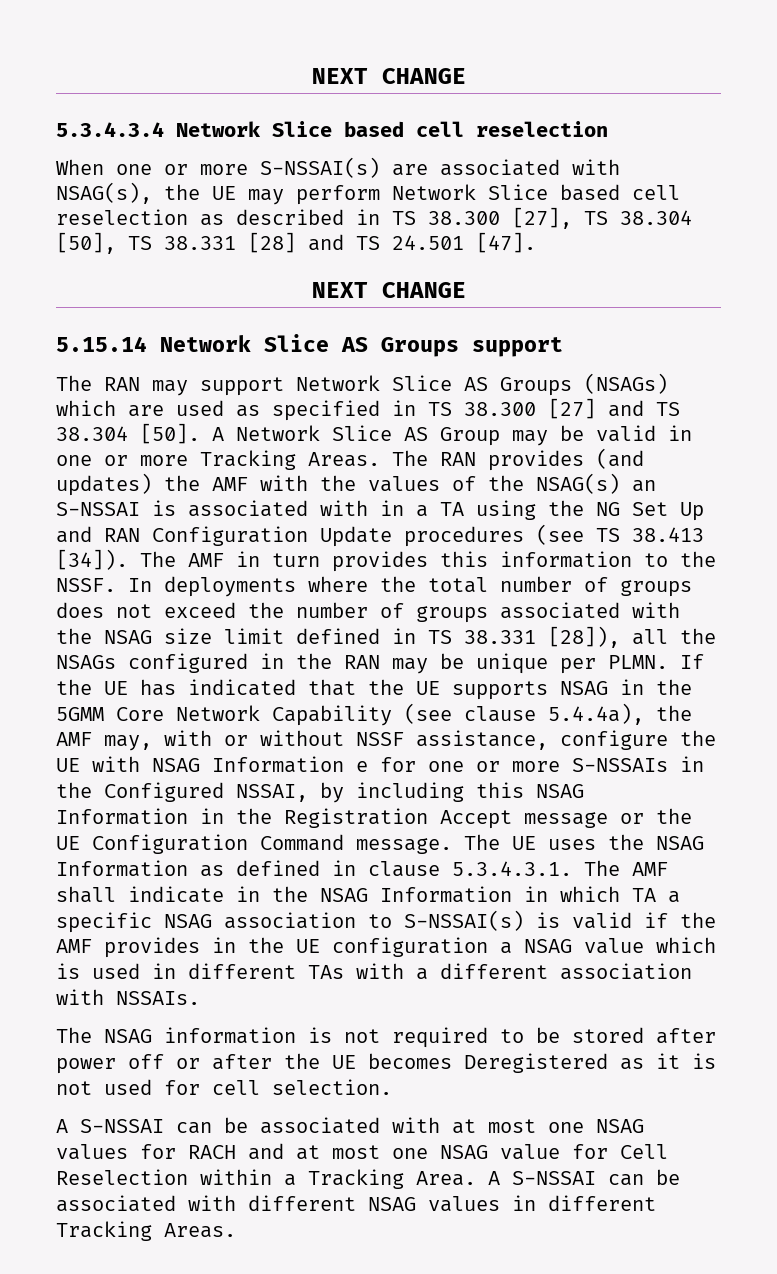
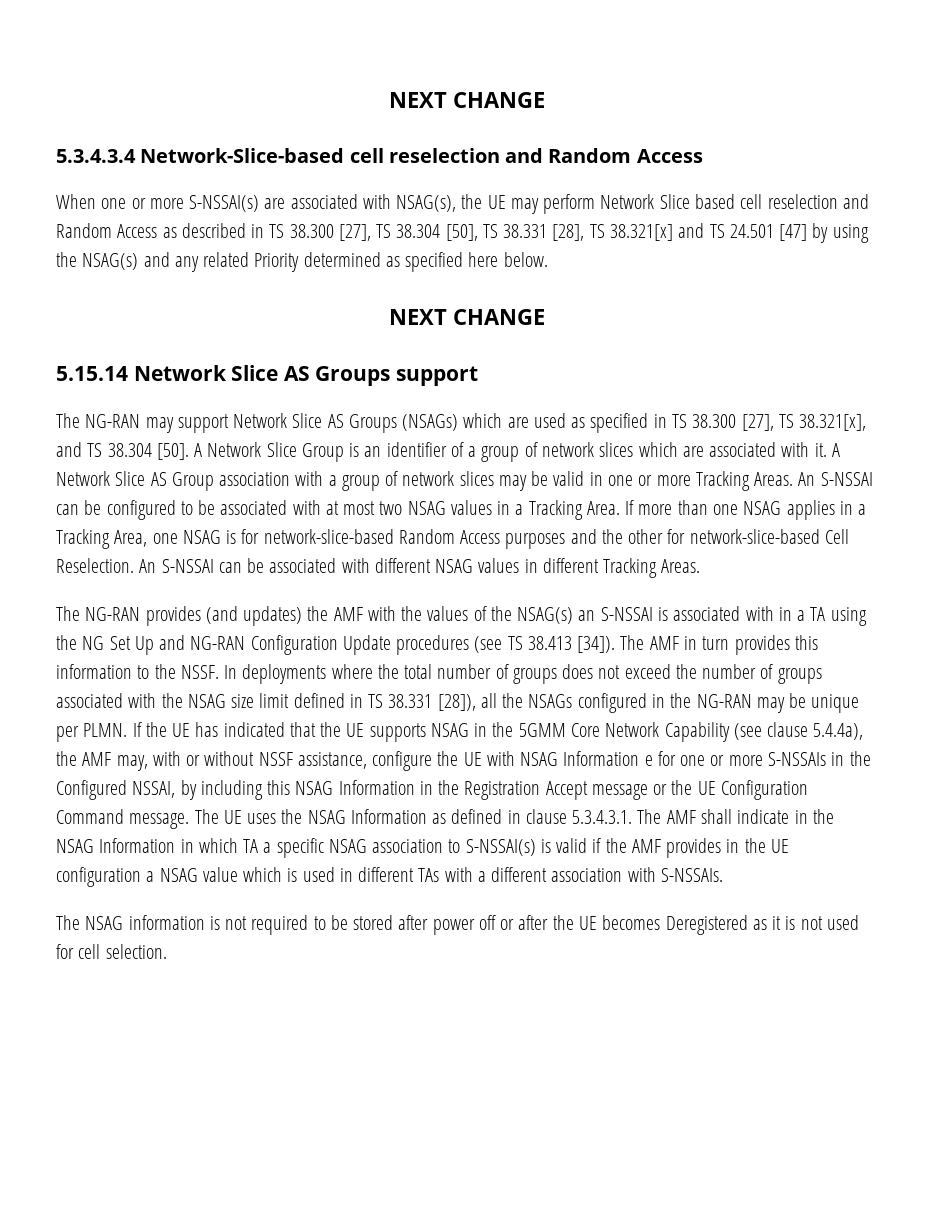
[176,121,608,137] Network Slice based cell reselection -> [140,148,703,163] Network-Slice-based cell reselection and Random Access
(188, 217) none -> [842,194,869,209] [56,223,158,238] and Random Access
[248,232,536,253] [28] and TS 24.501 [47]. -> [552,223,869,243] [56,252,548,272] [28], TS 38.321[x] and TS 24.501 [47] by using the NSAG(s) and any related Priority determined as specified here below.
[104,377,140,391] RAN -> [85,414,141,428] NG-RAN
[548,398,596,419] [27] -> [741,414,867,431] [27], TS 38.321[x],
[404,427,500,446] AS Group -> [301,442,840,462] [56,471,494,491] Group is an identifier of a group of network slices which are associated with it. A Network Slice AS Group association with a group of network slices
[392,450,476,466] The RAN -> [798,472,873,486] [56,500,867,520] [56,529,849,549] [56,558,701,578] [56,606,141,621] An S-NSSAI can be configured to be associated with at most two NSAG values in a Tracking Area. If more than one NSAG applies in a Tracking Area, one NSAG is for network-slice-based Random Access purposes and the other for network-slice-based Cell Reselection. An S-NSSAI can be associated with different NSAG values in different Tracking Areas. // The NG-RAN
[104,528,140,542] RAN -> [190,636,246,650] NG-RAN
[344,655,380,669] RAN -> [696,694,752,708] NG-RAN
[116,991,200,1005] NSSAIs. -> [660,868,723,882] S-NSSAIs.
[56,1117,644,1134] [56,1143,668,1160] [56,1169,680,1189] [56,1195,656,1212] [56,1221,236,1241] // A S-NSSAI can be associated with at most one NSAG values for RACH and at most one NSAG value for Cell Reselection within a Tracking Area. A S-NSSAI can be associated with different NSAG values in different Tracking Areas. -> (167, 951) none

